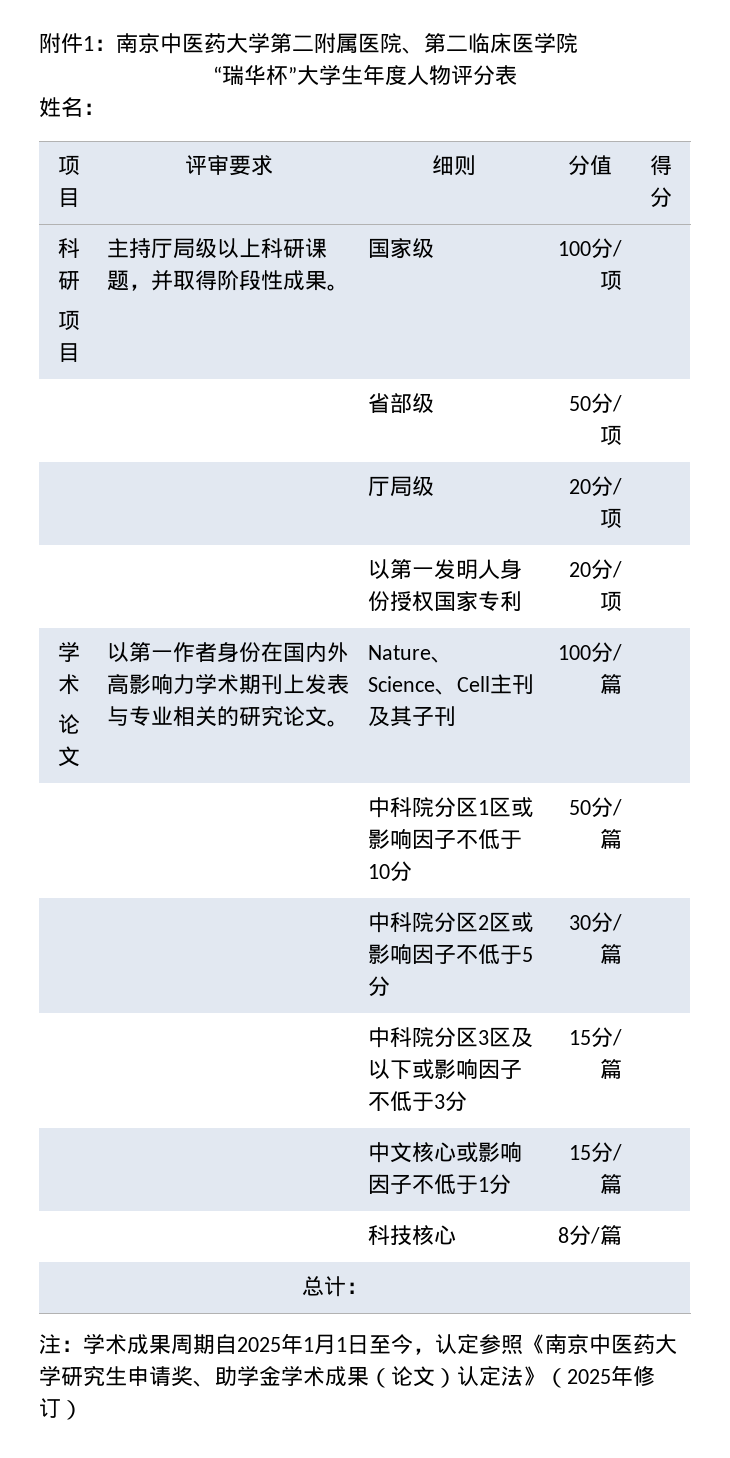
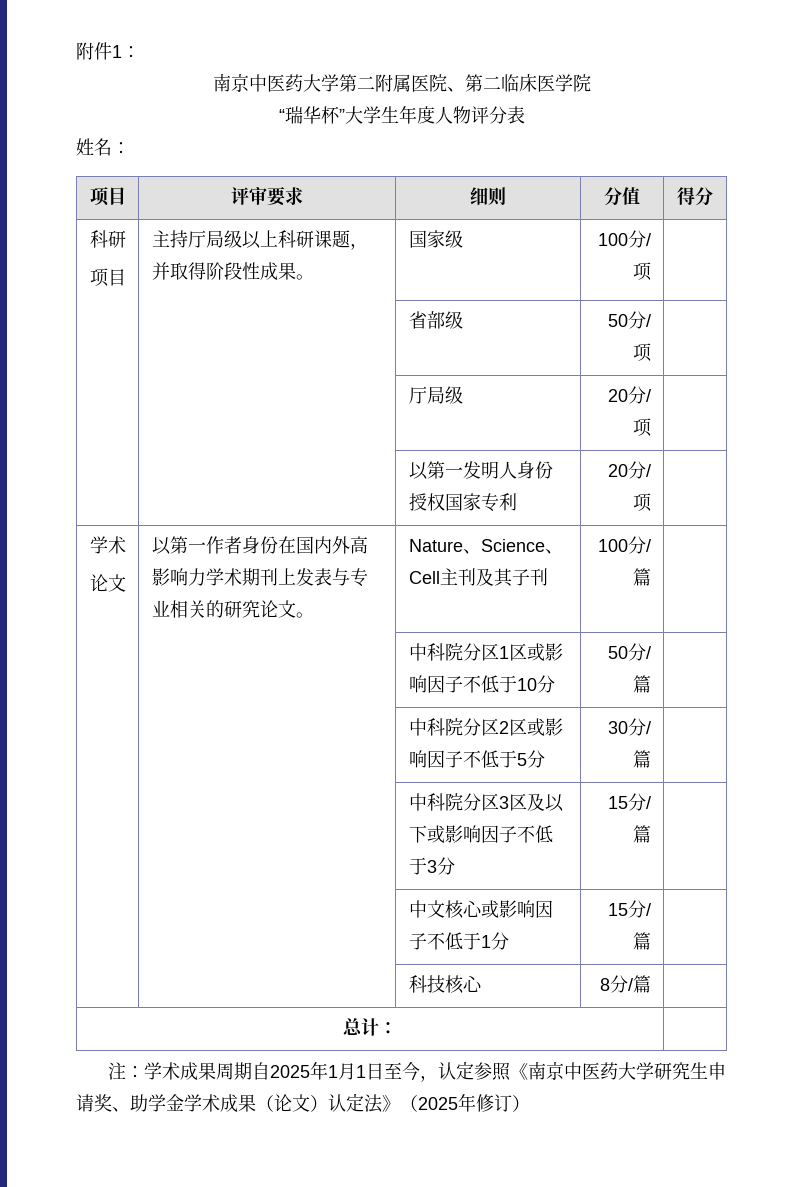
(116, 45) none -> (140, 52) //

